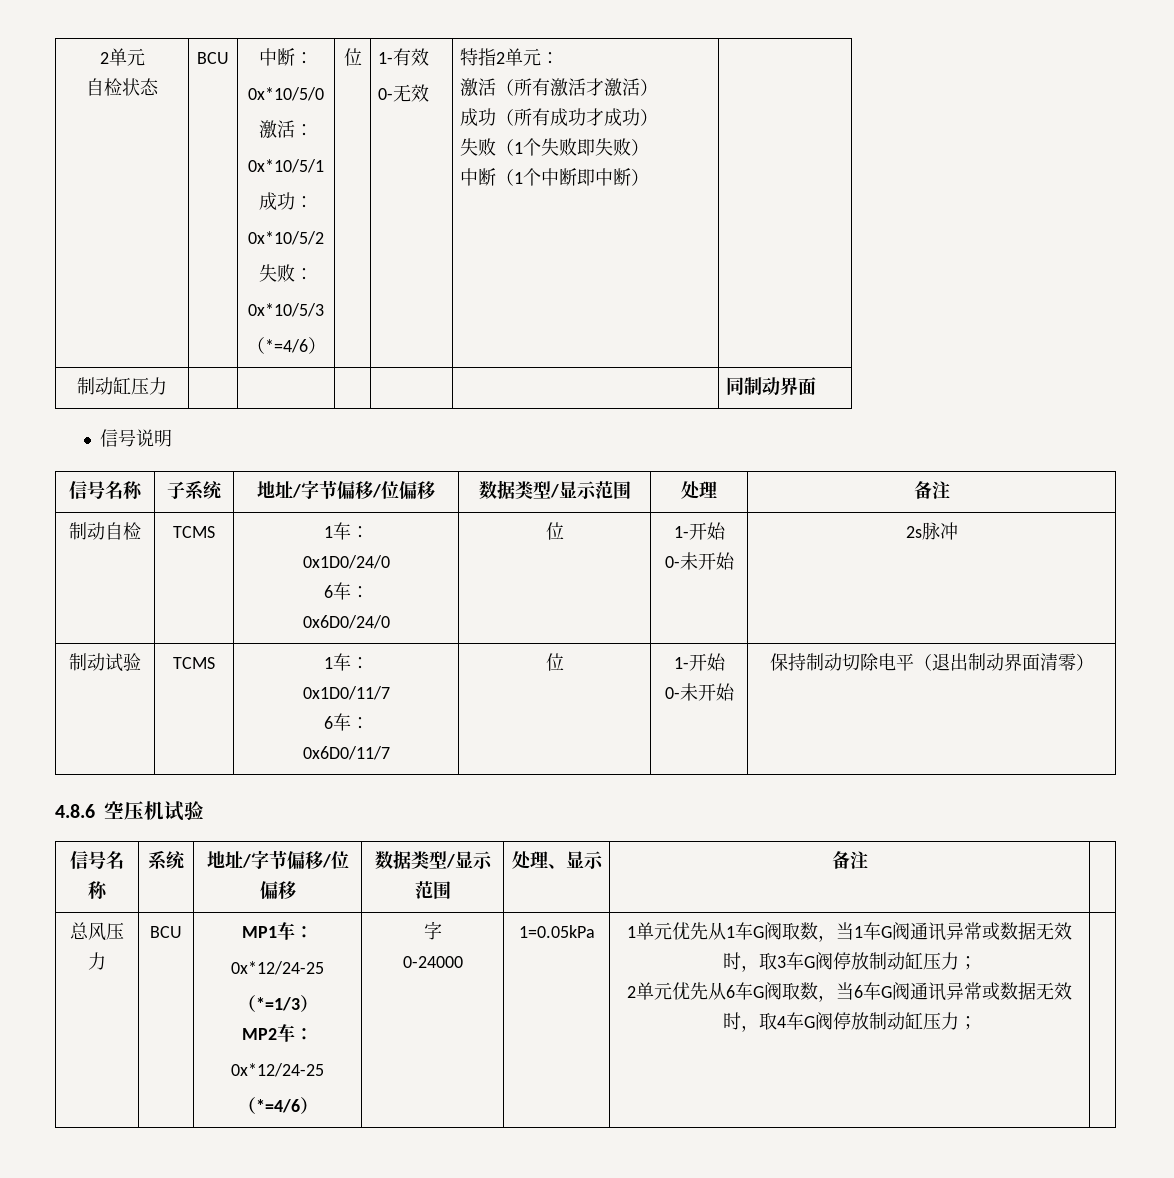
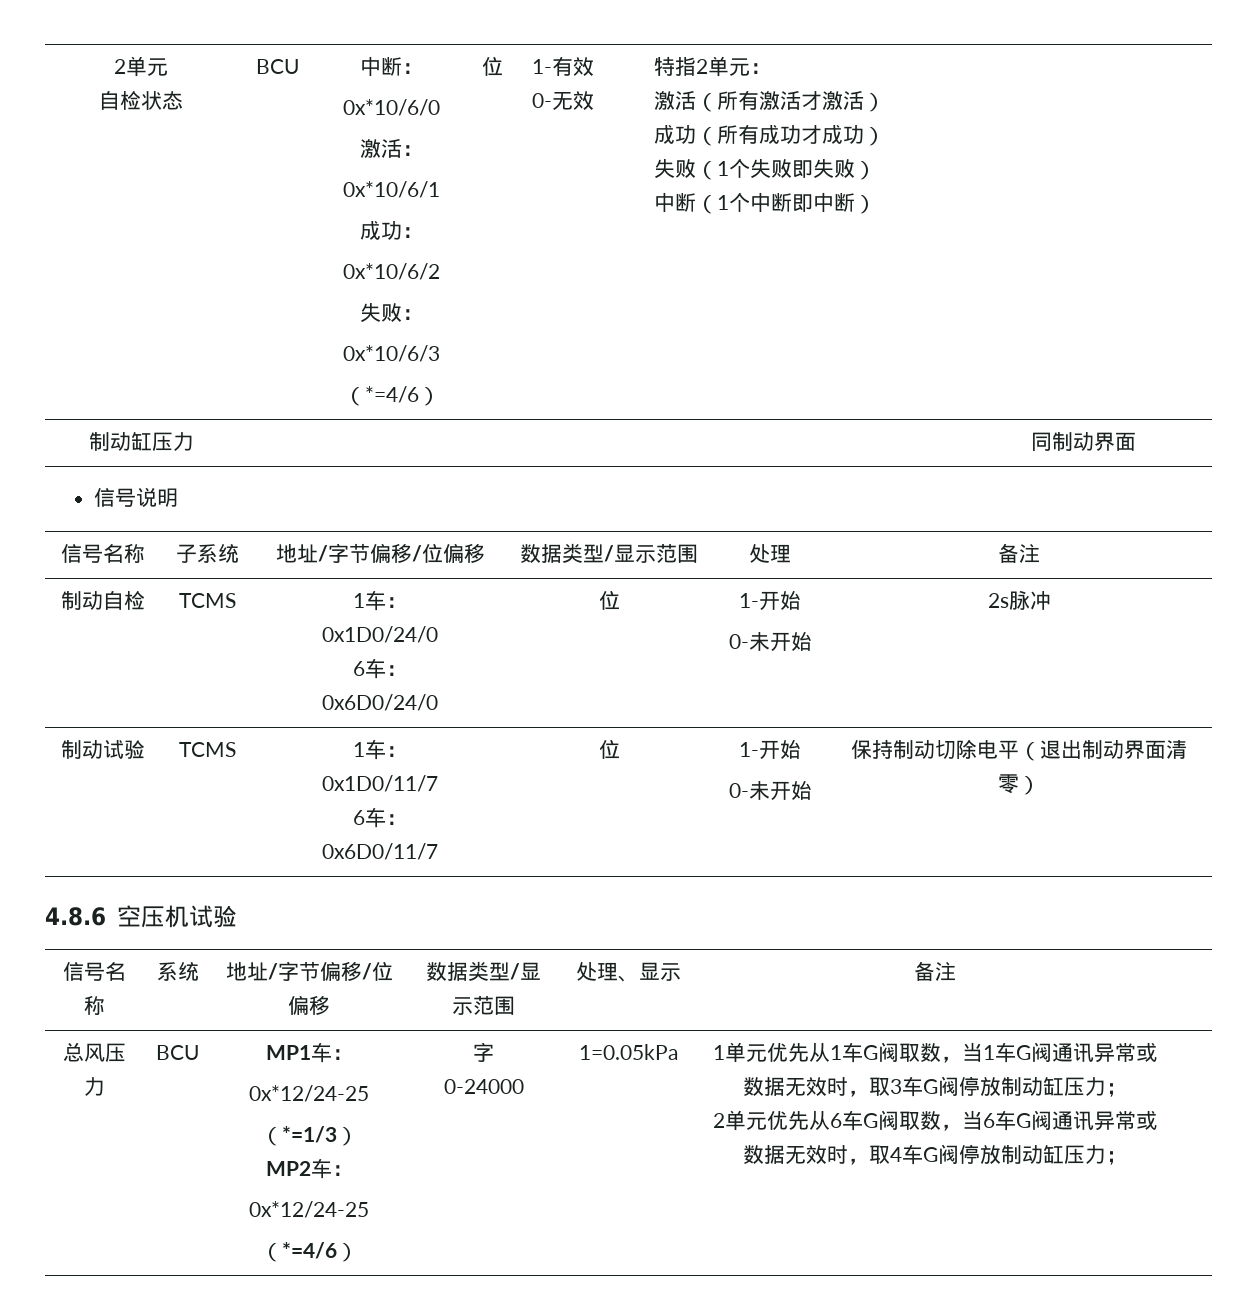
[248,87,324,101] 0x*10/5/0 -> [343,99,440,116] 0x*10/6/0
[248,159,324,173] 0x*10/5/1 -> [343,181,440,198] 0x*10/6/1
[248,231,324,245] 0x*10/5/2 -> [343,263,440,280] 0x*10/6/2
[248,303,324,317] 0x*10/5/3 -> [343,345,440,362] 0x*10/6/3

